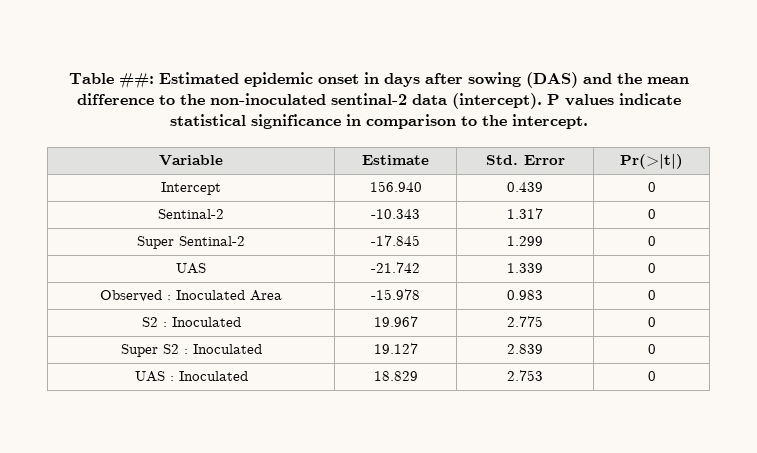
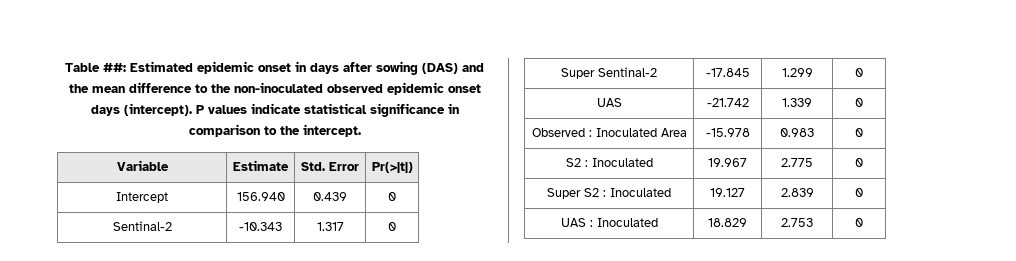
[330,93,447,105] sentinal-2 data -> [326,82,481,95] [90,105,120,116] observed epidemic onset days

